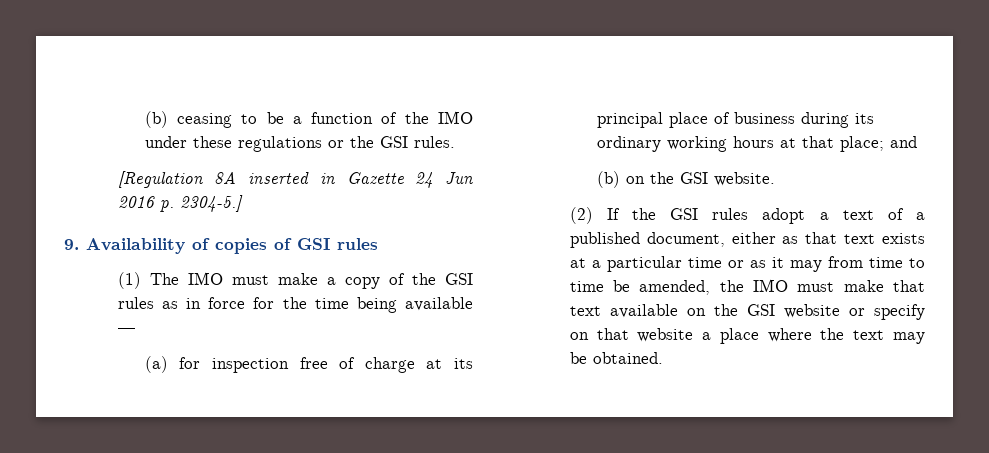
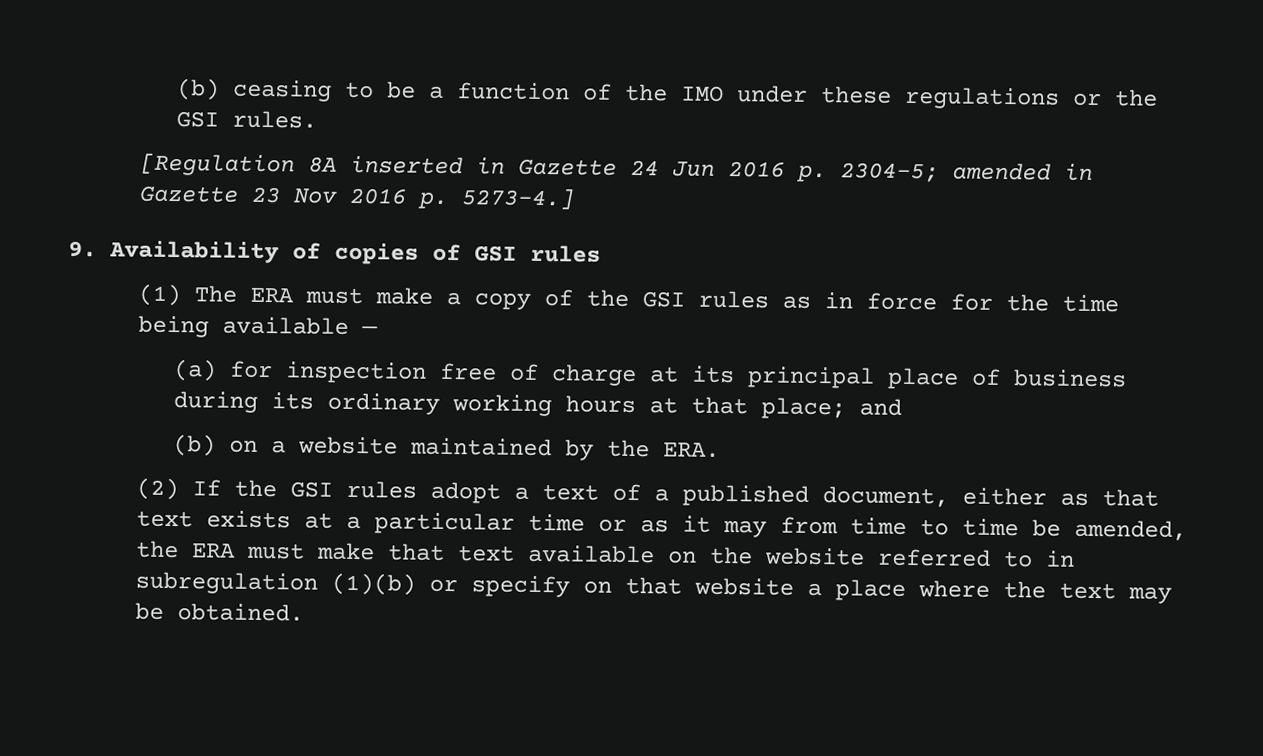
[179,195,243,212] 2304-5.] -> [840,162,1094,183] [139,185,576,210] 2304-5; amended in Gazette 23 Nov 2016 p. 5273-4.]
[187,272,223,285] IMO -> [250,287,295,303] ERA
[649,172,775,186] the GSI website. -> [271,436,721,461] a website maintained by the ERA.
[753,279,789,292] IMO -> [192,543,237,558] ERA
[746,304,840,318] GSI website -> [764,547,1076,568] [135,571,417,596] website referred to in subregulation (1)(b)

